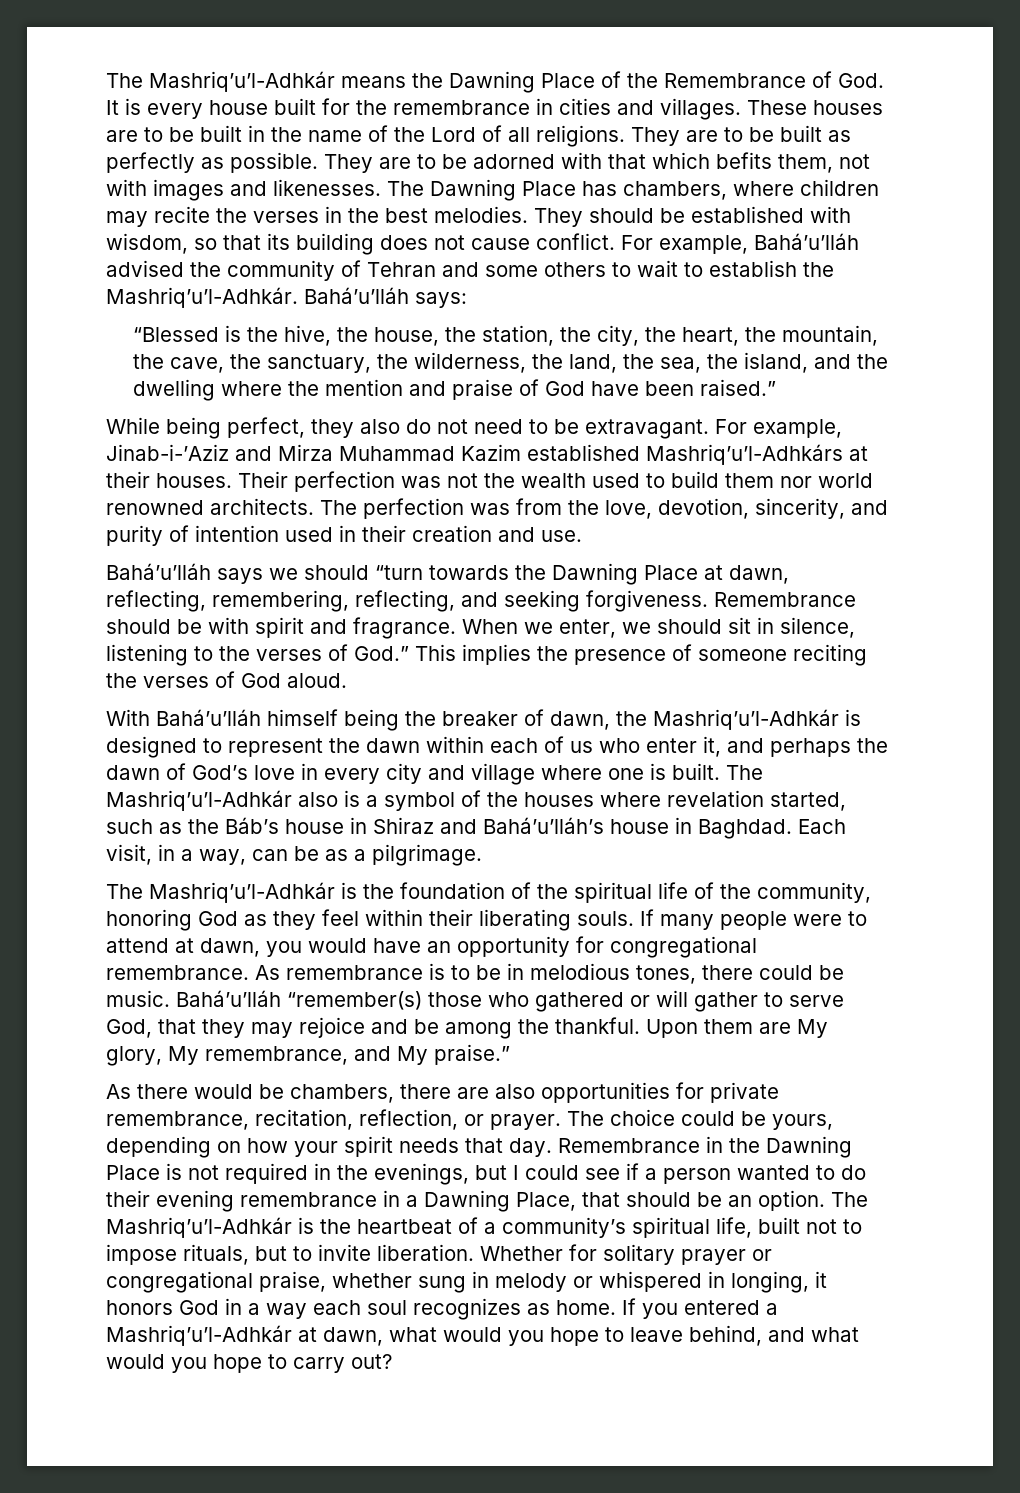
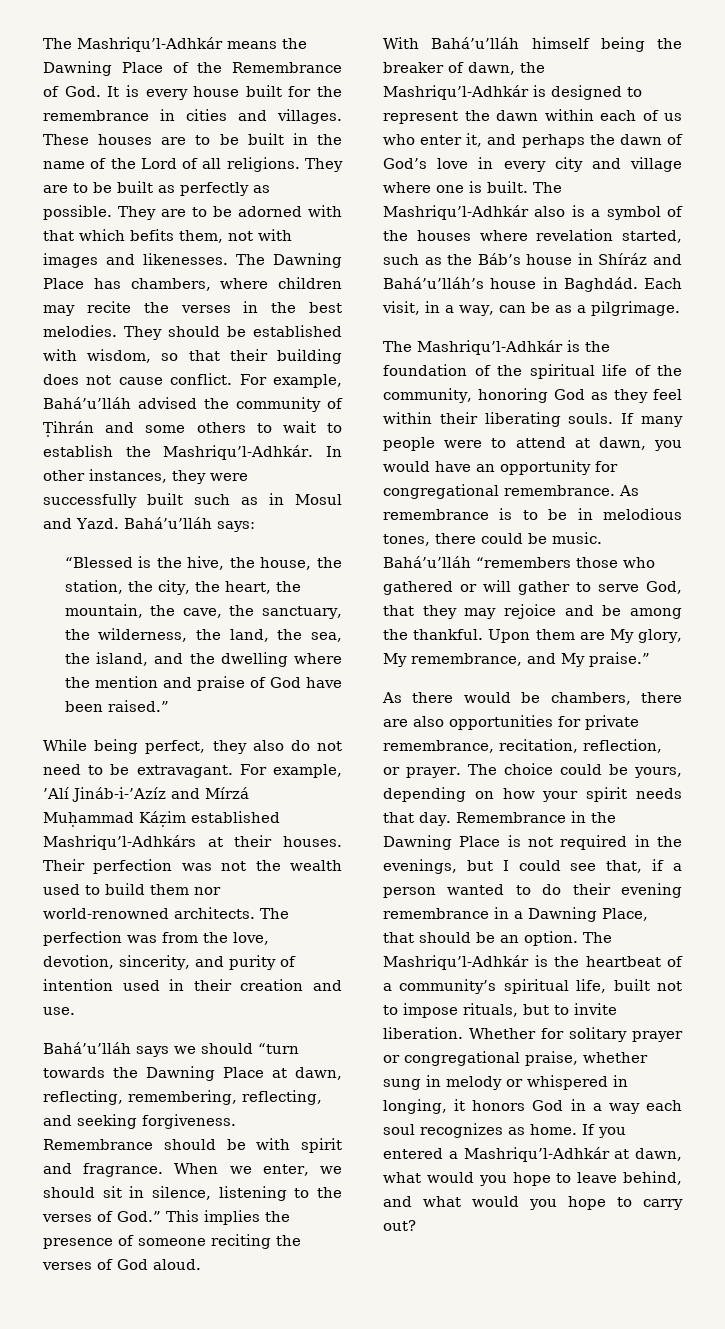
[106,71,335,92] The Mashriq’u’l-Adhkár -> [43,37,223,52] The Mashriqu’l-Adhkár
[267,233,290,250] its -> [229,349,268,361] their
[367,262,436,277] Tehran -> [43,421,94,437] Ṭihrán
[106,287,298,308] Mashriq’u’l-Adhkár. -> [163,445,342,460] [43,469,248,484] [43,493,342,508] [43,518,119,529] Mashriqu’l-Adhkár. In other instances, they were successfully built such as in Mosul and Yazd.
[106,444,843,465] Jinab-i-’Aziz and Mirza Muhammad Kazim established Mashriq’u’l-Adhkárs -> [43,787,249,802] [43,811,280,827] [43,835,196,850] ’Alí Jináb-i-’Azíz and Mírzá Muḥammad Káẓim established Mashriqu’l-Adhkárs
[818,473,873,488] [106,500,204,515] world renowned -> [43,908,169,919] world-renowned
[653,709,839,730] Mashriq’u’l-Adhkár -> [383,85,529,100] Mashriqu’l-Adhkár
[106,790,292,811] Mashriq’u’l-Adhkár -> [383,205,529,220] Mashriqu’l-Adhkár
[373,817,434,834] Shiraz -> [598,253,648,265] Shíráz
[698,819,792,839] Baghdad. -> [563,277,638,292] Baghdád.
[149,882,335,903] Mashriq’u’l-Adhkár -> [417,340,563,355] Mashriqu’l-Adhkár
[287,991,422,1010] “remember(s) -> [476,557,571,568] “remembers
(620, 1174) none -> [606,860,643,873] that,
[106,1217,292,1238] Mashriq’u’l-Adhkár -> [383,955,529,970] Mashriqu’l-Adhkár
[106,1325,292,1346] Mashriq’u’l-Adhkár -> [463,1147,610,1162] Mashriqu’l-Adhkár

